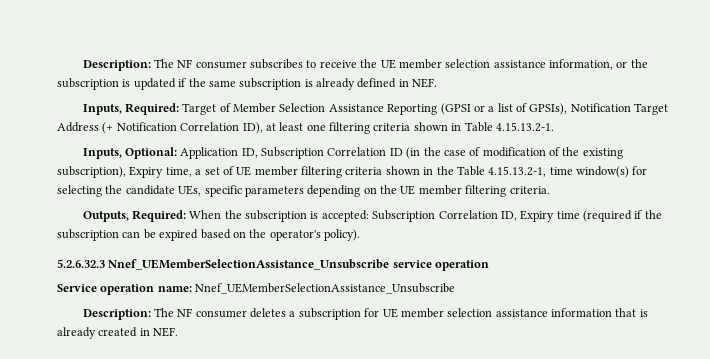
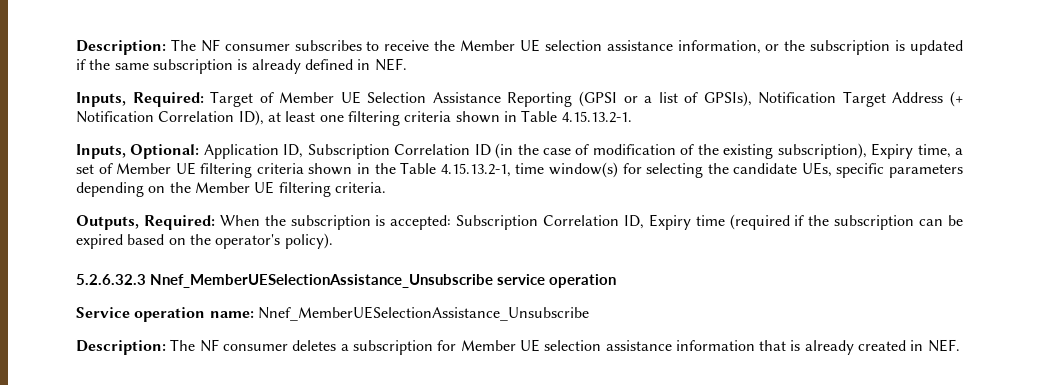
[380,59,442,69] UE member -> [460,39,540,52] Member UE
(277, 108) none -> [340,91,361,104] UE
[236,166,298,176] UE member -> [116,162,196,175] Member UE
[400,185,462,195] UE member -> [194,181,275,194] Member UE
[108,259,390,270] Nnef_UEMemberSelectionAssistance_Unsubscribe -> [150,274,493,288] Nnef_MemberUESelectionAssistance_Unsubscribe
[195,283,456,294] Nnef_UEMemberSelectionAssistance_Unsubscribe -> [257,306,589,321] Nnef_MemberUESelectionAssistance_Unsubscribe
[382,308,444,318] UE member -> [460,339,540,352] Member UE

